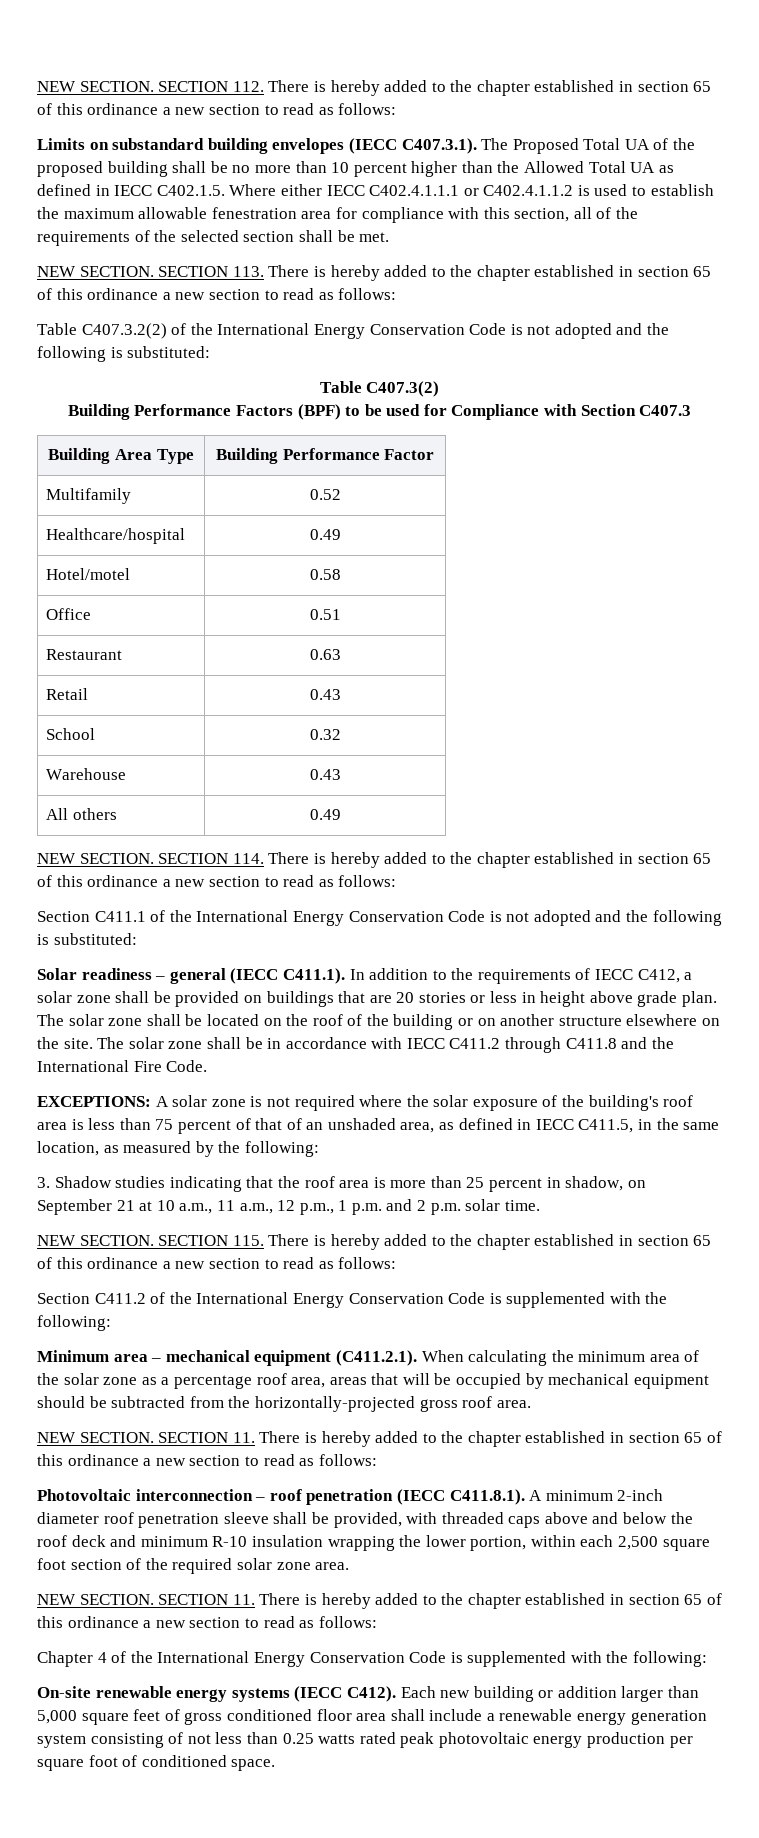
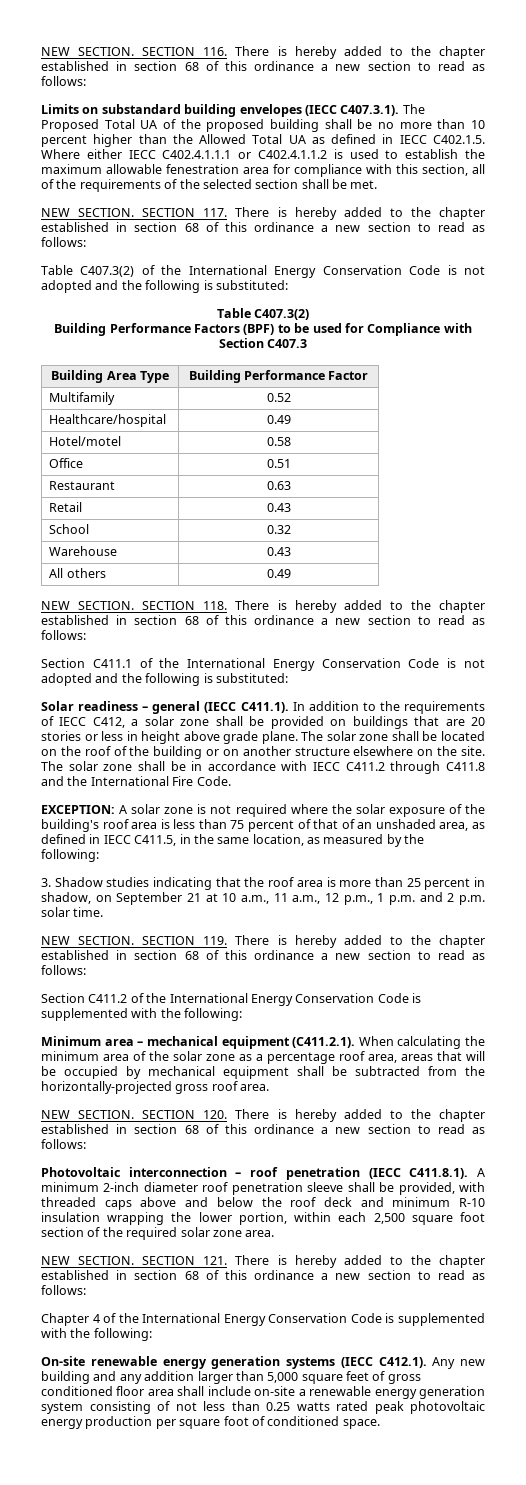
[37,81,264,92] NEW SECTION. SECTION 112. -> [41,47,228,56] NEW SECTION. SECTION 116.
[693,81,712,92] 65 -> [184,62,199,71] 68
[232,266,264,277] 113. -> [203,208,228,217] 117.
[693,266,712,277] 65 -> [184,223,199,232] 68
[81,323,167,339] C407.3.2(2) -> [80,266,135,277] C407.3(2)
[232,853,264,864] 114. -> [203,601,228,610] 118.
[693,853,712,864] 65 -> [184,616,199,625] 68
[682,991,718,1007] plan. -> [261,731,298,744] plane.
[37,1096,151,1107] EXCEPTIONS: -> [41,805,115,814] EXCEPTION:
[232,1235,264,1246] 115. -> [203,936,228,945] 119.
[693,1235,712,1246] 65 -> [184,951,199,960] 68
[37,1396,85,1408] should -> [297,1066,324,1076] shall
[232,1432,255,1443] 11. -> [203,1110,228,1119] 120.
[684,1432,703,1443] 65 -> [184,1125,199,1134] 68
[232,1594,255,1605] 11. -> [203,1256,228,1265] 121.
[684,1594,703,1605] 65 -> [184,1271,199,1280] 68
(228, 1695) none -> [211,1356,281,1369] generation
[346,1686,554,1702] C412). Each new building or -> [378,1357,485,1369] [41,1371,142,1384] C412.1). Any new building and any
(483, 1715) none -> [254,1386,296,1396] on-site

